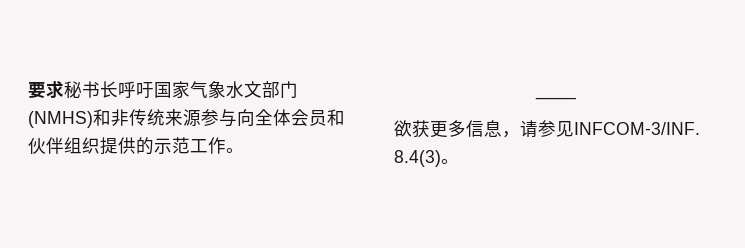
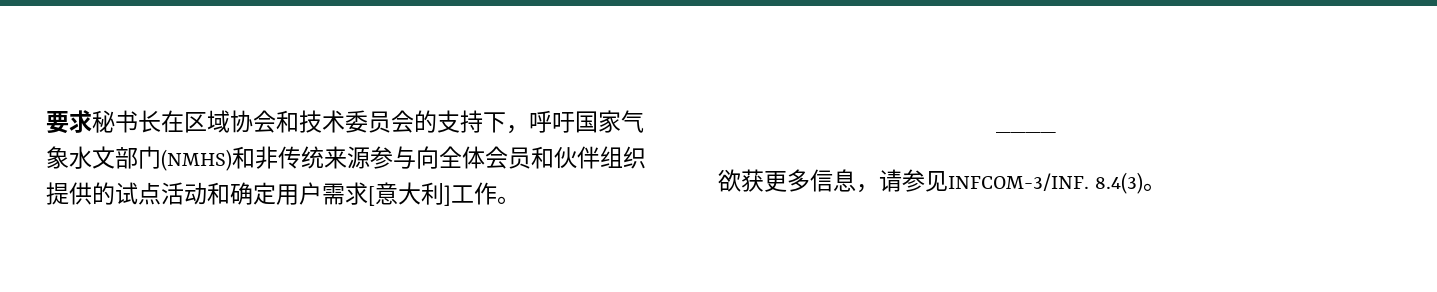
(118, 89) none -> [161,110,529,134] 在区域协会和技术委员会的支持下，
[154,137,190,154] 示范 -> [115,182,451,206] 试点活动和确定用户需求[意大利]

